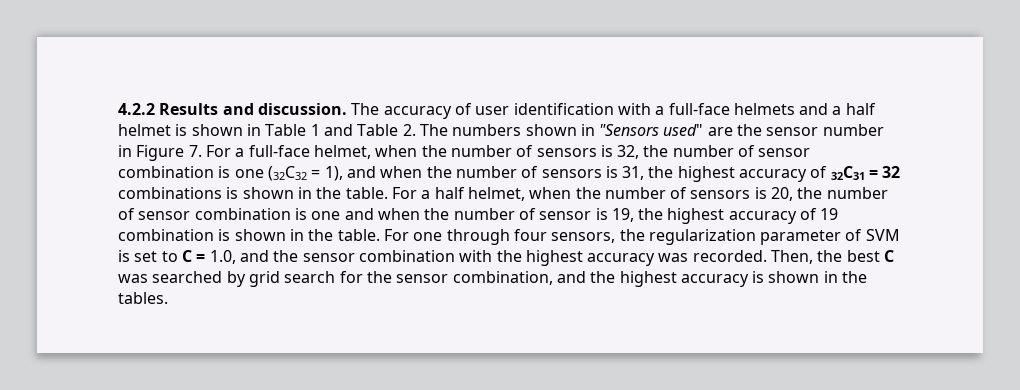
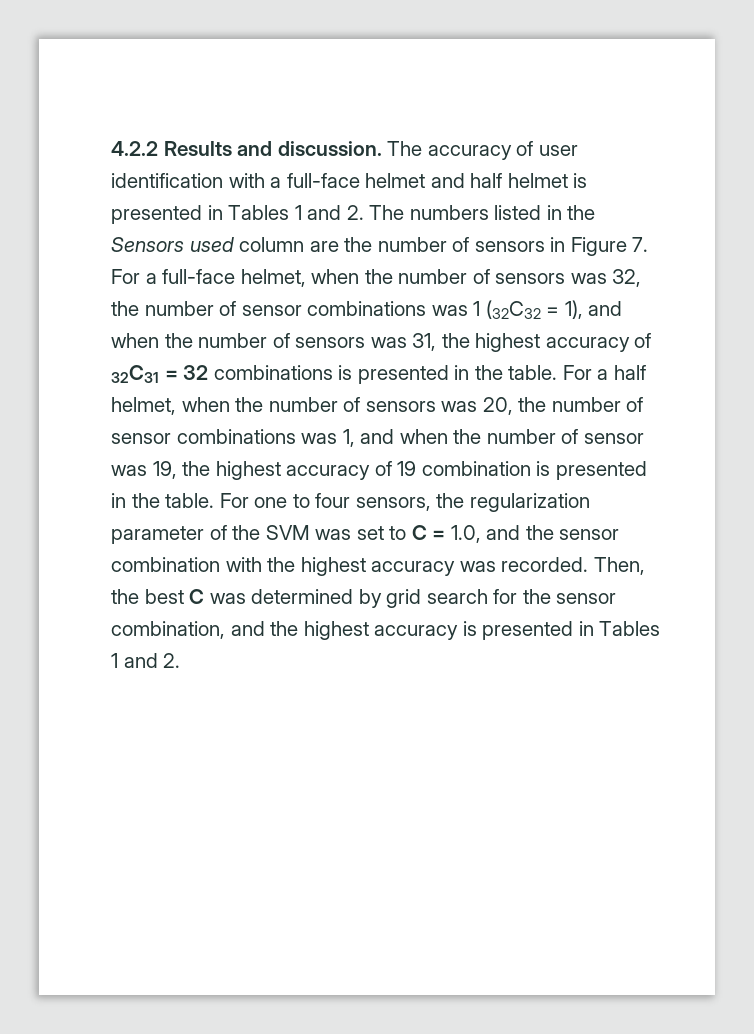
[733,103,876,115] [118,124,399,136] helmets and a half helmet is shown in Table 1 and Table -> [365,173,588,188] [111,205,342,224] helmet and half helmet is presented in Tables 1 and
[525,124,884,136] shown in "Sensors used" are the sensor number -> [494,205,596,220] [111,237,545,252] listed in the Sensors used column are the number of sensors
[600,145,613,157] is -> [570,273,607,284] was
[118,166,264,178] combination is one -> [307,301,481,316] combinations was 1
[605,166,618,178] is -> [370,337,407,348] was
[242,187,294,199] shown -> [357,365,449,384] presented
[754,187,767,199] is -> [441,401,478,412] was
[194,208,341,220] combination is one -> [176,429,355,447] combinations was 1,
[595,208,608,220] is -> [111,465,147,476] was
[234,229,286,241] shown -> [555,461,647,480] presented
[446,229,510,245] through -> [292,494,310,508] to
[865,229,900,241] [118,250,130,262] SVM is -> [232,525,352,540] the SVM was
[152,271,223,283] searched -> [251,589,354,604] determined
[768,271,868,283] [118,292,168,304] shown in the tables. -> [482,621,661,640] [111,653,181,668] presented in Tables 1 and 2.

